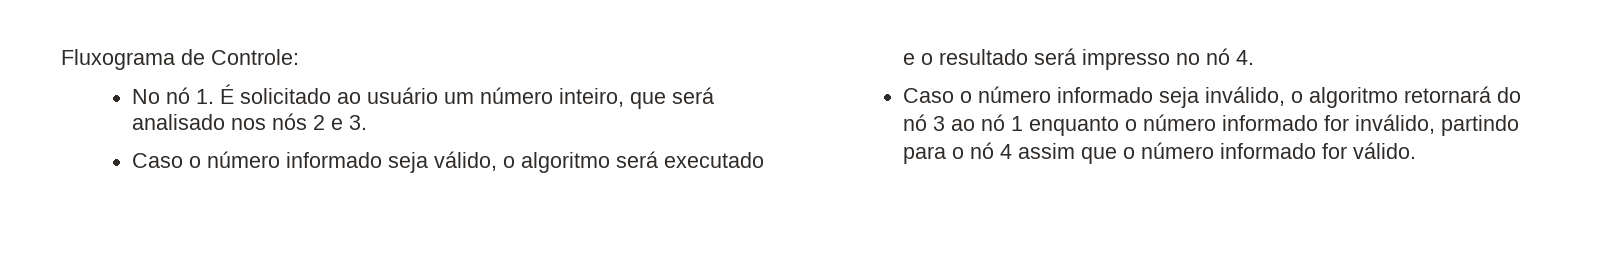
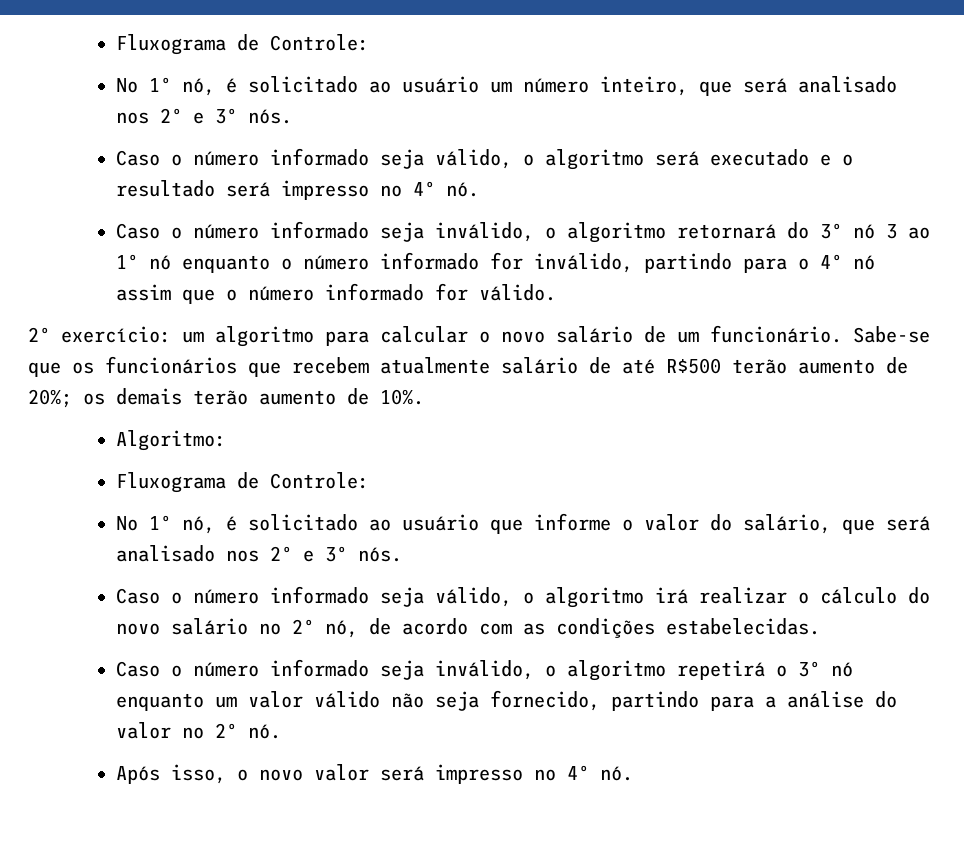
[61,49,299,70] [132,84,235,104] Fluxograma de Controle: // No nó 1. É -> [116,34,370,55] [116,77,238,96] Fluxograma de Controle: // No 1º nó, é
[272,113,368,130] nós 2 e 3. -> [160,108,293,124] 2º e 3º nós.
[1206,48,1255,65] nó 4. -> [413,181,480,197] 4º nó.
(1522, 95) none -> [820,223,843,239] 3º
[981,114,1024,131] nó 1 -> [116,254,172,270] 1º nó
[970,142,1013,159] nó 4 -> [820,254,876,270] 4º nó
(1417, 150) none -> [28,325,930,347] [28,356,908,377] [28,388,424,408] [116,430,227,451] [116,472,370,493] [116,513,931,534] [116,545,403,562] [116,586,931,608] [116,618,821,638] [116,659,854,681] [116,690,898,711] [116,722,282,739] [116,764,634,784] // 2º exercício: um algoritmo para calcular o novo salário de um funcionário. Sabe-se que os funcionários que recebem atualmente salário de até R$500 terão aumento de 20%; os demais terão aumento de 10%. // Algoritmo: // Fluxograma de Controle: // No 1º nó, é solicitado ao usuário que informe o valor do salário, que será analisado nos 2º e 3º nós. // Caso o número informado seja válido, o algoritmo irá realizar o cálculo do novo salário no 2º nó, de acordo com as condições estabelecidas. // Caso o número informado seja inválido, o algoritmo repetirá o 3º nó enquanto um valor válido não seja fornecido, partindo para a análise do valor no 2º nó. // Após isso, o novo valor será impresso no 4º nó.

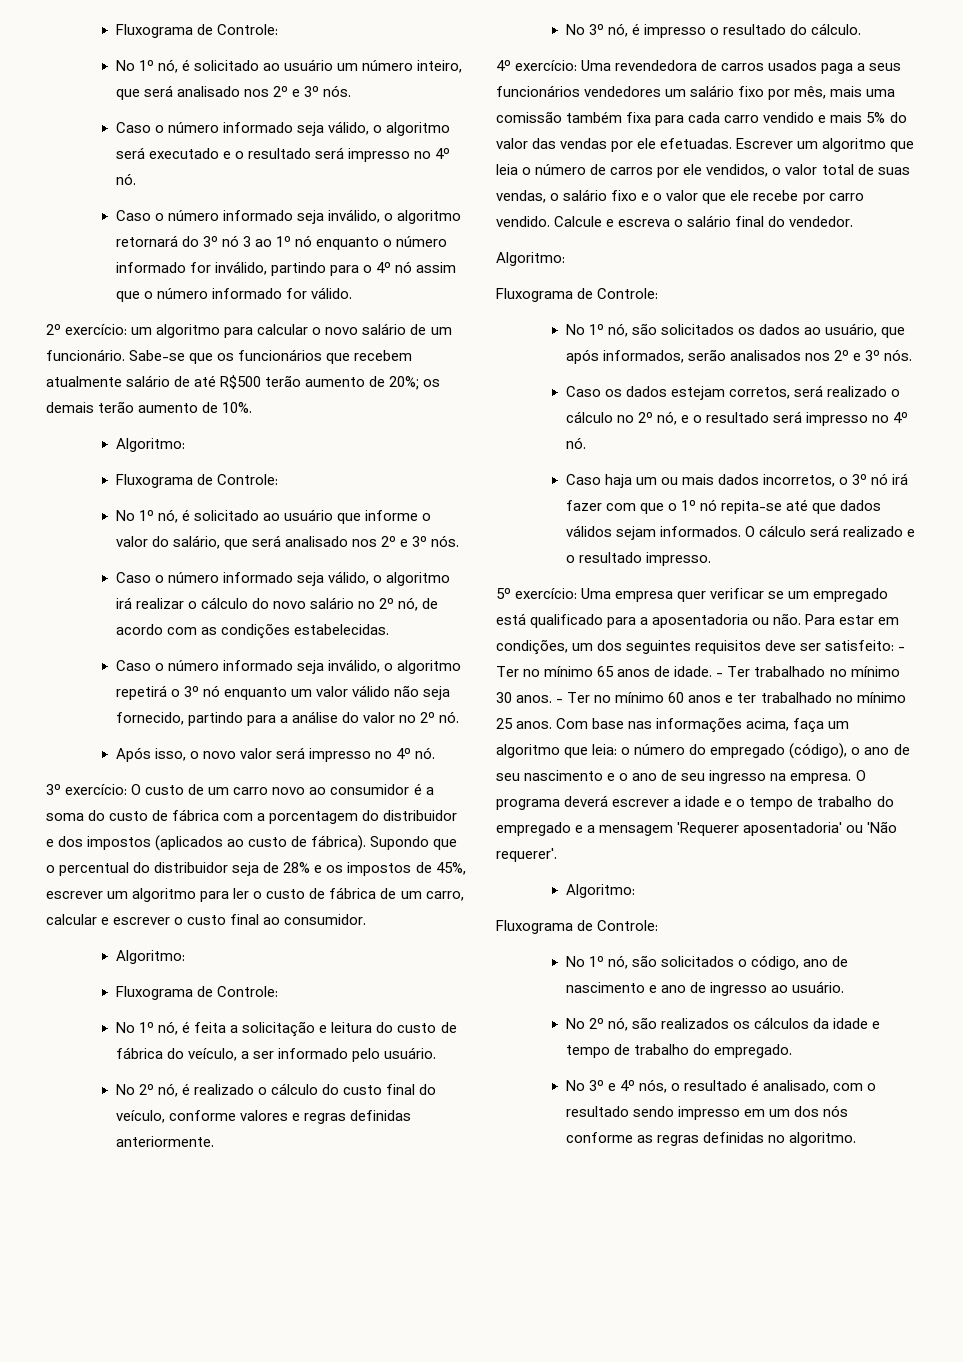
(634, 773) none -> [46,783,434,795] [46,809,458,824] [46,835,458,851] [46,862,466,876] [46,887,464,902] [46,914,367,925] [115,950,185,964] [115,986,279,1000] [115,1021,457,1037] [115,1047,437,1062] [115,1083,437,1097] [115,1110,412,1124] [115,1136,214,1147] [565,23,862,38] [496,60,902,74] [496,85,896,100] [496,111,907,126] [496,138,915,152] [496,164,910,178] [496,189,864,204] [496,215,854,227] [496,252,565,266] [496,288,659,302] [565,323,906,338] [565,349,913,364] [565,385,901,400] [565,411,909,426] [565,437,586,449] [565,473,909,488] [565,499,882,514] [565,525,916,540] [565,552,712,566] [496,588,889,602] [496,613,900,628] [496,639,906,655] [496,666,900,677] [496,692,906,703] [496,717,850,733] [496,743,910,759] [496,770,866,784] [496,795,894,810] [496,821,898,836] [496,848,557,862] [565,884,635,898] [496,920,659,934] [565,955,849,970] [565,981,845,996] [565,1017,881,1031] [565,1044,793,1058] [565,1079,877,1093] [565,1105,849,1120] [565,1132,857,1146] // 3º exercício: O custo de um carro novo ao consumidor é a soma do custo de fábrica com a porcentagem do distribuidor e dos impostos (aplicados ao custo de fábrica). Supondo que o percentual do distribuidor seja de 28% e os impostos de 45%, escrever um algoritmo para ler o custo de fábrica de um carro, calcular e escrever o custo final ao consumidor. // Algoritmo: // Fluxograma de Controle: // No 1º nó, é feita a solicitação e leitura do custo de fábrica do veículo, a ser informado pelo usuário. // No 2º nó, é realizado o cálculo do custo final do veículo, conforme valores e regras definidas anteriormente. // No 3º nó, é impresso o resultado do cálculo. // 4º exercício: Uma revendedora de carros usados paga a seus funcionários vendedores um salário fixo por mês, mais uma comissão também fixa para cada carro vendido e mais 5% do valor das vendas por ele efetuadas. Escrever um algoritmo que leia o número de carros por ele vendidos, o valor total de suas vendas, o salário fixo e o valor que ele recebe por carro vendido. Calcule e escreva o salário final do vendedor. // Algoritmo: // Fluxograma de Controle: // No 1º nó, são solicitados os dados ao usuário, que após informados, serão analisados nos 2º e 3º nós. // Caso os dados estejam corretos, será realizado o cálculo no 2º nó, e o resultado será impresso no 4º nó. // Caso haja um ou mais dados incorretos, o 3º nó irá fazer com que o 1º nó repita-se até que dados válidos sejam informados. O cálculo será realizado e o resultado impresso. // 5º exercício: Uma empresa quer verificar se um empregado está qualificado para a aposentadoria ou não. Para estar em condições, um dos seguintes requisitos deve ser satisfeito: - Ter no mínimo 65 anos de idade. - Ter trabalhado no mínimo 30 anos. - Ter no mínimo 60 anos e ter trabalhado no mínimo 25 anos. Com base nas informações acima, faça um algoritmo que leia: o número do empregado (código), o ano de seu nascimento e o ano de seu ingresso na empresa. O programa deverá escrever a idade e o tempo de trabalho do empregado e a mensagem 'Requerer aposentadoria' ou 'Não requerer'. // Algoritmo: // Fluxograma de Controle: // No 1º nó, são solicitados o código, ano de nascimento e ano de ingresso ao usuário. // No 2º nó, são realizados os cálculos da idade e tempo de trabalho do empregado. // No 3º e 4º nós, o resultado é analisado, com o resultado sendo impresso em um dos nós conforme as regras definidas no algoritmo.

